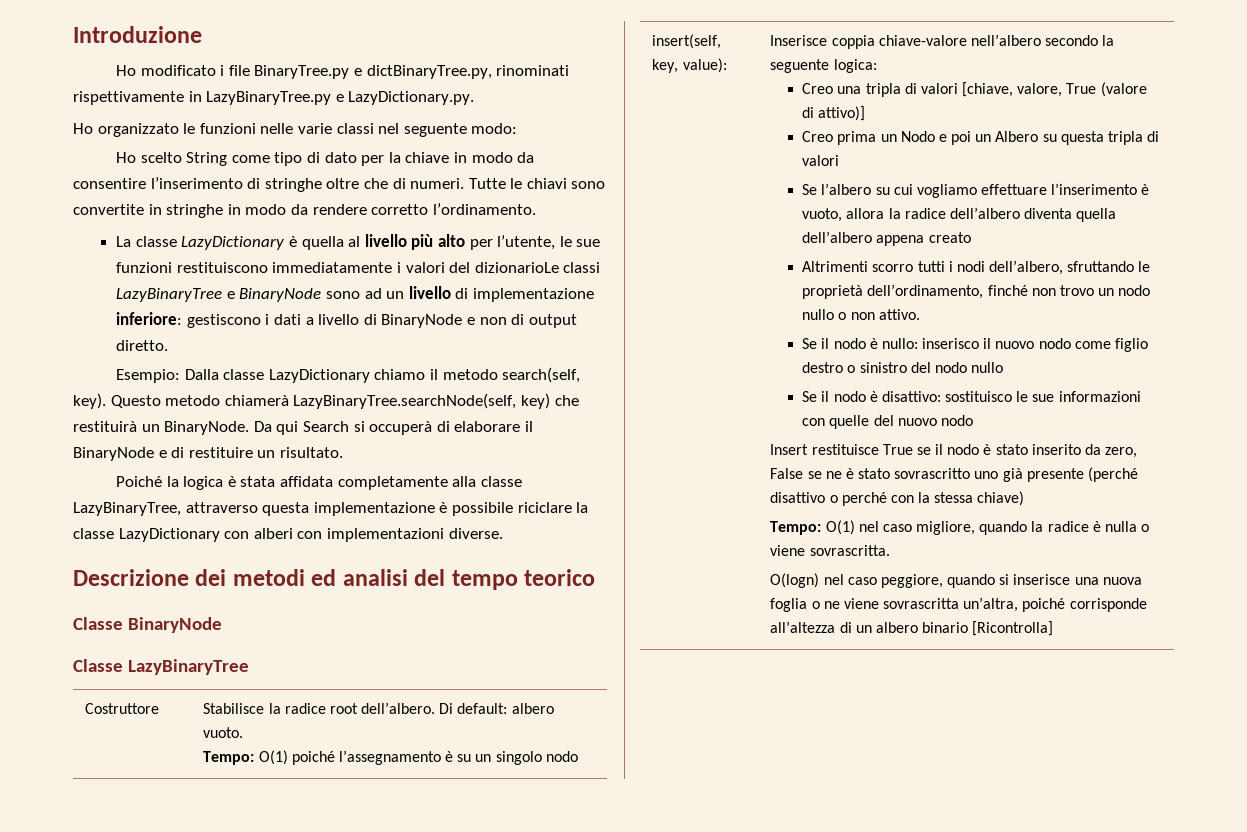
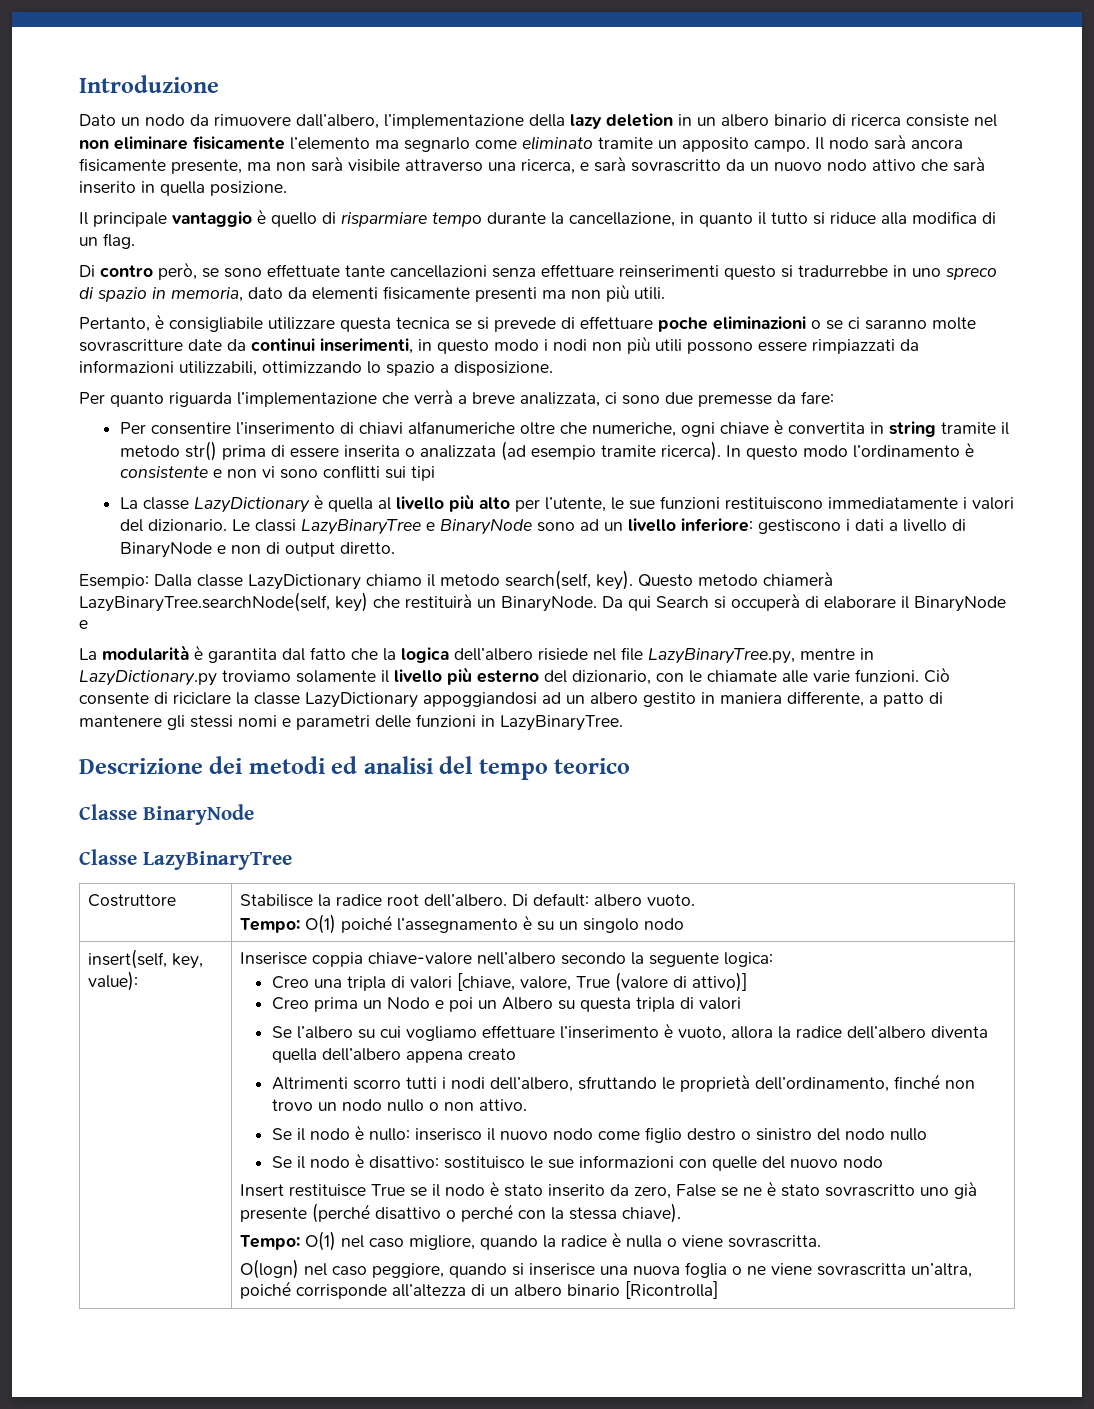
[116,65,570,79] [73,91,475,105] [73,123,518,137] [116,152,535,166] [73,177,606,192] [73,203,536,218] Ho modificato i file BinaryTree.py e dictBinaryTree.py, rinominati rispettivamente in LazyBinaryTree.py e LazyDictionary.py. // Ho organizzato le funzioni nelle varie classi nel seguente modo: // Ho scelto String come tipo di dato per la chiave in modo da consentire l’inserimento di stringhe oltre che di numeri. Tutte le chiavi sono convertite in stringhe in modo da rendere corretto l’ordinamento. -> [79,113,997,129] [79,134,963,152] [79,156,985,174] [79,181,287,196] [79,209,996,227] [79,233,135,249] [79,262,997,280] [79,284,665,302] [79,314,976,332] [79,336,919,354] [79,360,553,376] [79,389,834,407] [119,419,1009,437] [119,441,974,461] [119,465,435,481] Dato un nodo da rimuovere dall’albero, l’implementazione della lazy deletion in un albero binario di ricerca consiste nel non eliminare fisicamente l’elemento ma segnarlo come eliminato tramite un apposito campo. Il nodo sarà ancora fisicamente presente, ma non sarà visibile attraverso una ricerca, e sarà sovrascritto da un nuovo nodo attivo che sarà inserito in quella posizione. // Il principale vantaggio è quello di risparmiare tempo durante la cancellazione, in quanto il tutto si riduce alla modifica di un flag. // Di contro però, se sono effettuate tante cancellazioni senza effettuare reinserimenti questo si tradurrebbe in uno spreco di spazio in memoria, dato da elementi fisicamente presenti ma non più utili. // Pertanto, è consigliabile utilizzare questa tecnica se si prevede di effettuare poche eliminazioni o se ci saranno molte sovrascritture date da continui inserimenti, in questo modo i nodi non più utili possono essere rimpiazzati da informazioni utilizzabili, ottimizzando lo spazio a disposizione. // Per quanto riguarda l’implementazione che verrà a breve analizzata, ci sono due premesse da fare: // Per consentire l’inserimento di chiavi alfanumeriche oltre che numeriche, ogni chiave è convertita in string tramite il metodo str() prima di essere inserita o analizzata (ad esempio tramite ricerca). In questo modo l’ordinamento è consistente e non vi sono conflitti sui tipi
[474,262,559,273] dizionarioLe -> [147,519,250,531] dizionario. Le
[455,288,595,302] di implementazione -> (676, 525) none
[171,447,343,458] [116,476,522,490] [73,502,589,516] [73,528,503,542] di restituire un risultato. // Poiché la logica è stata affidata completamente alla classe LazyBinaryTree, attraverso questa implementazione è possibile riciclare la classe LazyDictionary con alberi con implementazioni diverse. -> [79,645,874,664] [79,667,950,686] [79,691,943,708] [79,714,623,731] // La modularità è garantita dal fatto che la logica dell’albero risiede nel file LazyBinaryTree.py, mentre in LazyDictionary.py troviamo solamente il livello più esterno del dizionario, con le chiamate alle varie funzioni. Ciò consente di riciclare la classe LazyDictionary appoggiandosi ad un albero gestito in maniera differente, a patto di mantenere gli stessi nomi e parametri delle funzioni in LazyBinaryTree.
[977,491,1025,506] chiave) -> [621,1203,681,1223] chiave).

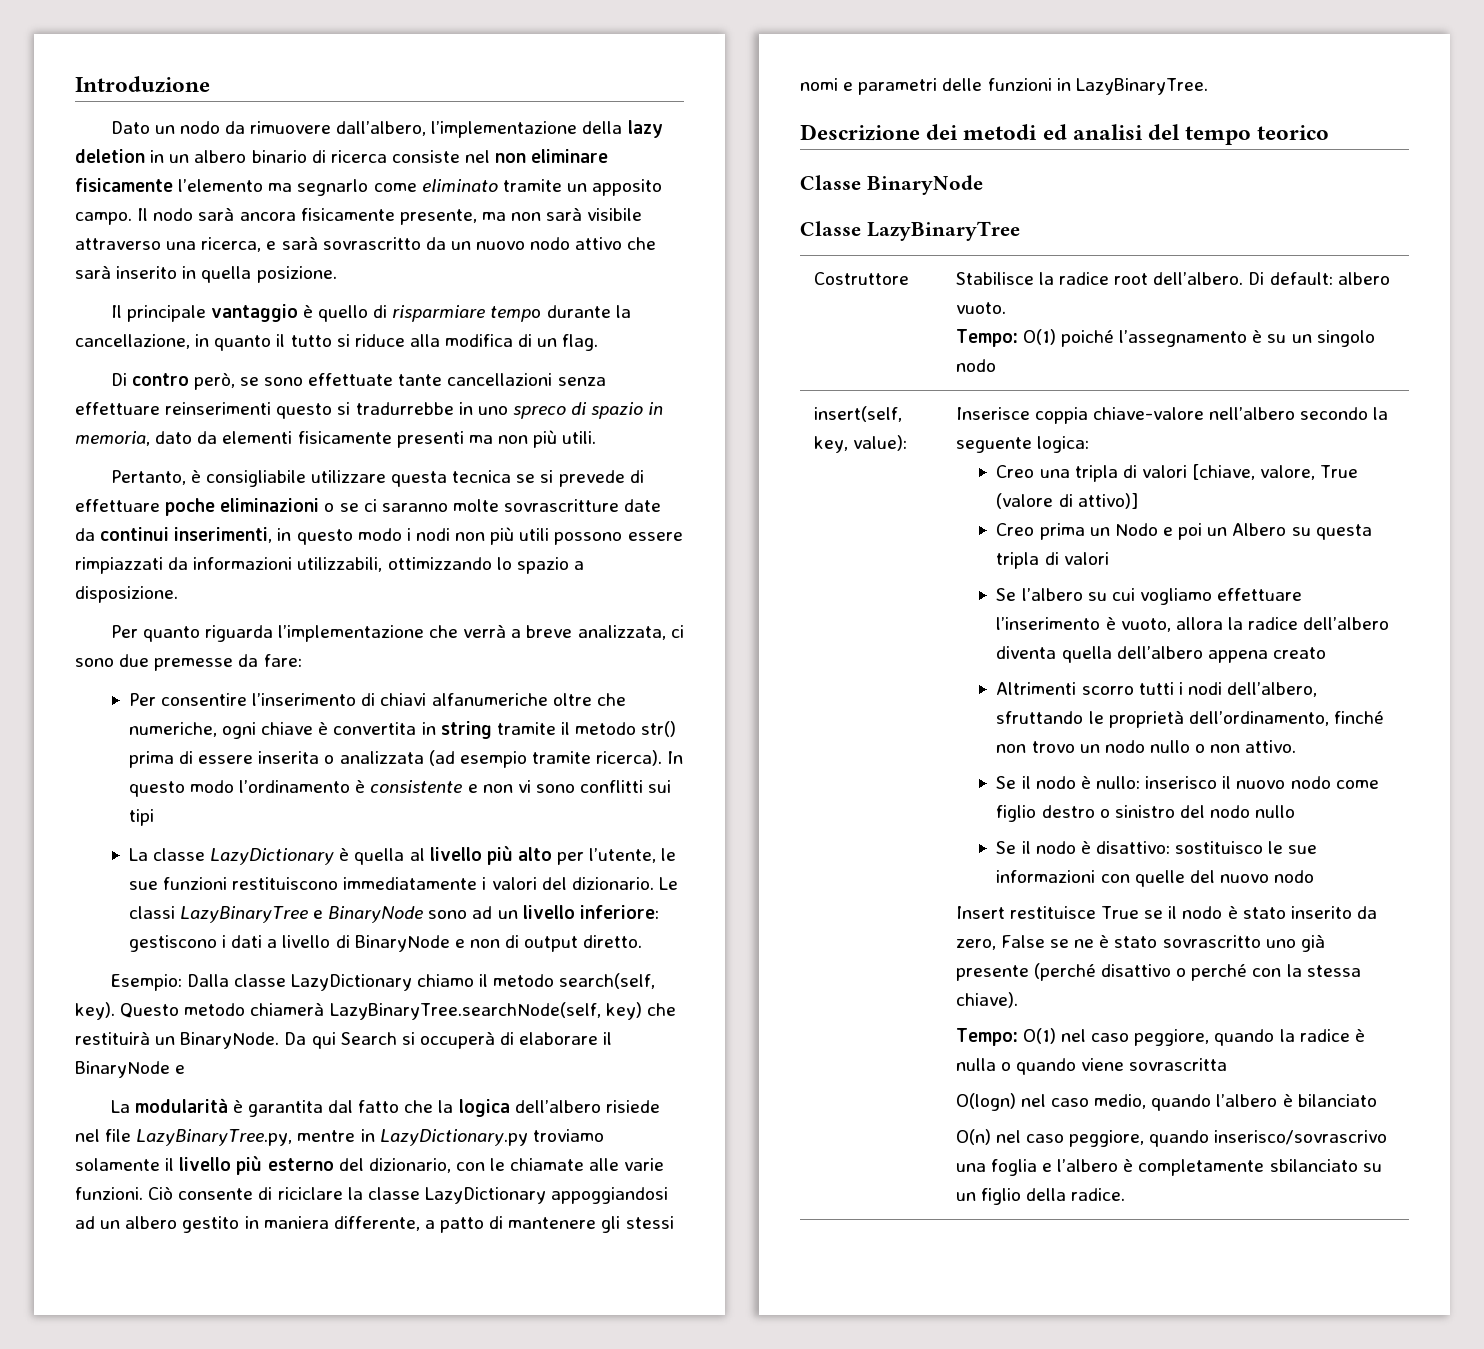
[408,1235,475,1250] migliore, -> [1134,1029,1210,1046] peggiore,
[681,1235,821,1248] viene sovrascritta. -> [1016,1058,1228,1075] quando viene sovrascritta
[371,1262,972,1278] [239,1281,718,1299] peggiore, quando si inserisce una nuova foglia o ne viene sovrascritta un’altra, poiché corrisponde all’altezza di un albero binario [Ricontrolla] -> [1094,1094,1377,1111] [955,1129,1388,1147] [955,1159,1382,1176] [955,1188,1126,1205] medio, quando l’albero è bilanciato // O(n) nel caso peggiore, quando inserisco/sovrascrivo una foglia e l’albero è completamente sbilanciato su un figlio della radice.

